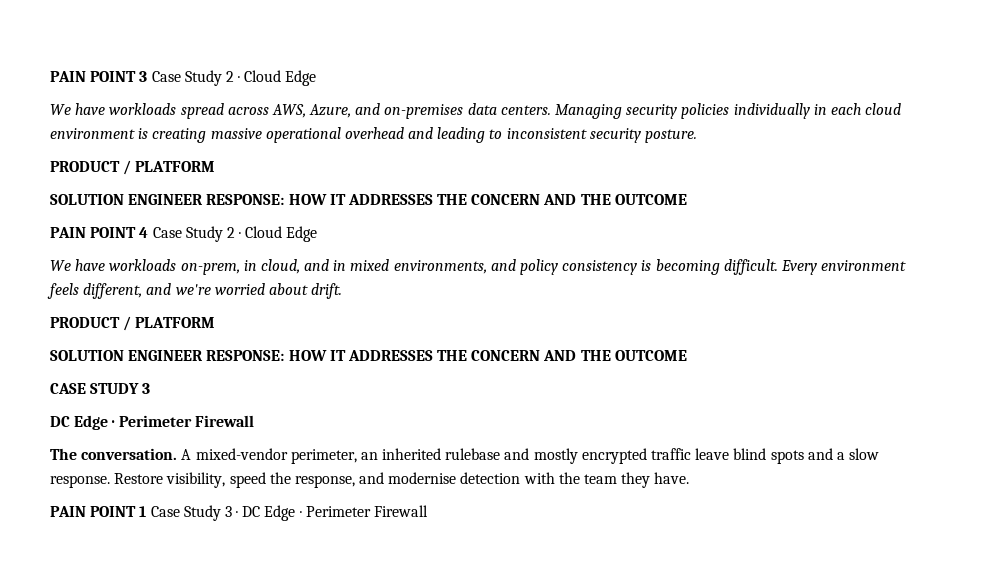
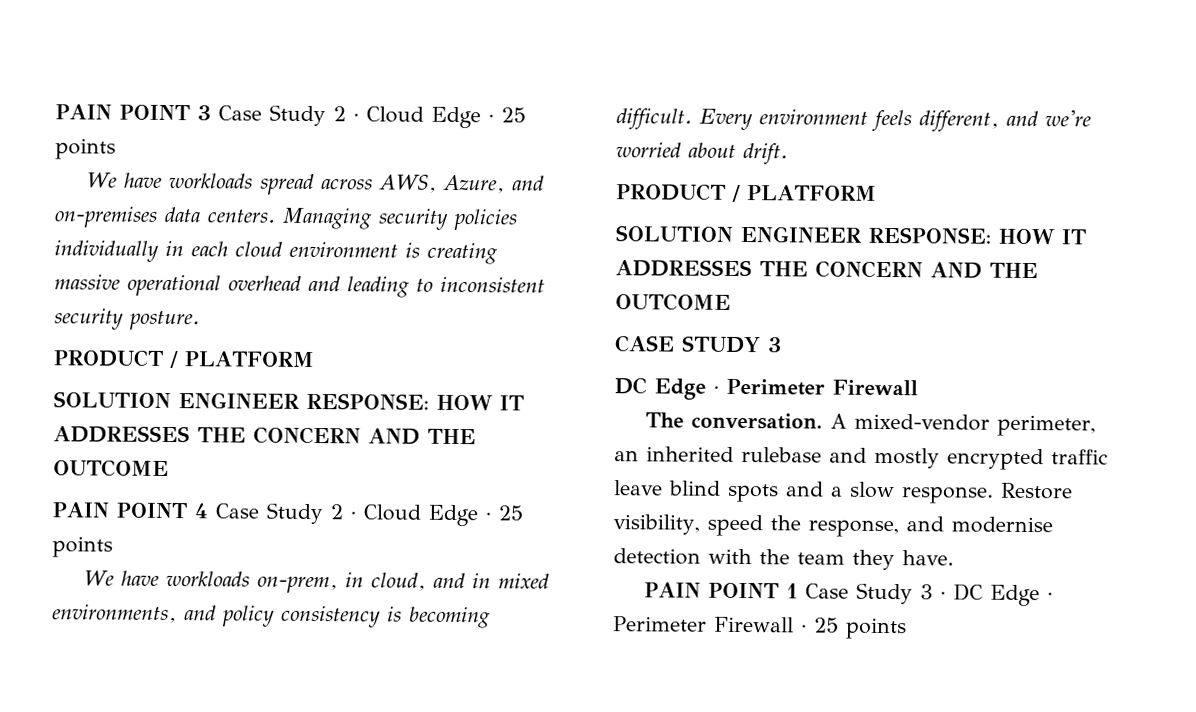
(317, 78) none -> [487,107,526,123] [55,138,116,160] · 25 points
(318, 234) none -> [484,505,523,521] [52,536,113,558] · 25 points
(429, 511) none -> [800,617,907,640] · 25 points

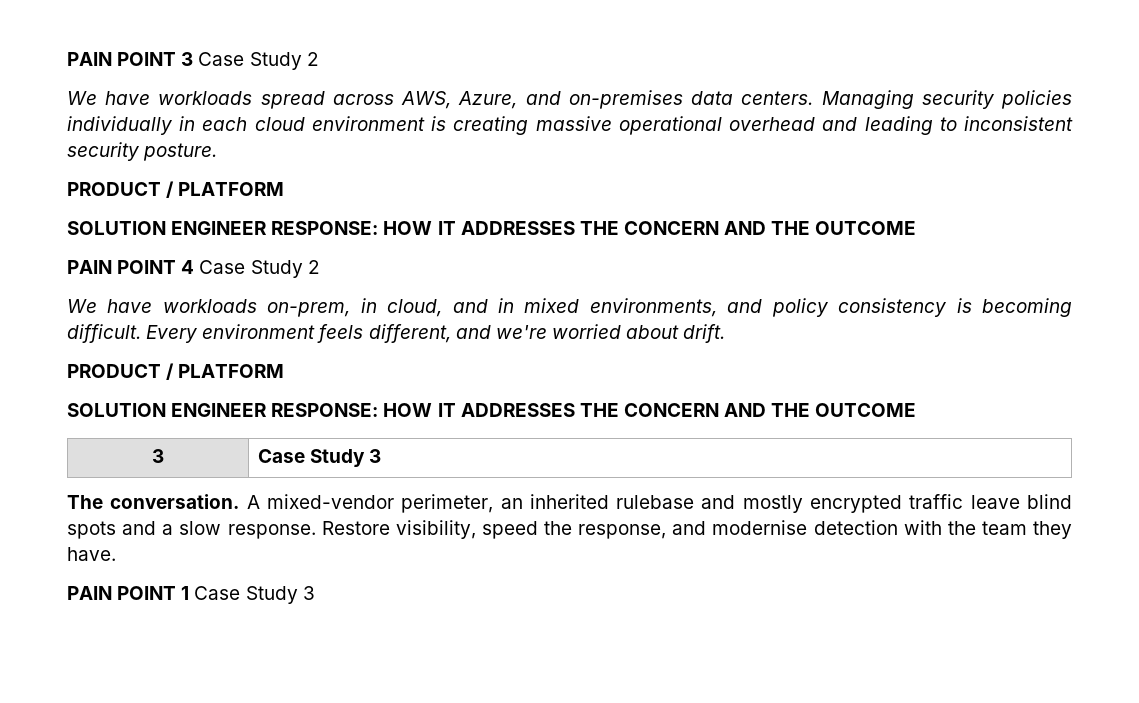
[352,106,526,129] [55,138,116,160] · Cloud Edge · 25 points -> (319, 59) none
[349,504,523,527] [52,536,113,558] · Cloud Edge · 25 points -> (320, 267) none
[615,335,782,354] [614,377,918,400] // CASE STUDY 3 // DC Edge · Perimeter Firewall -> [152,449,164,463] [257,449,381,467] // 3 | Case Study 3
[940,583,1054,607] [613,616,907,640] · DC Edge · Perimeter Firewall · 25 points -> (315, 593) none

